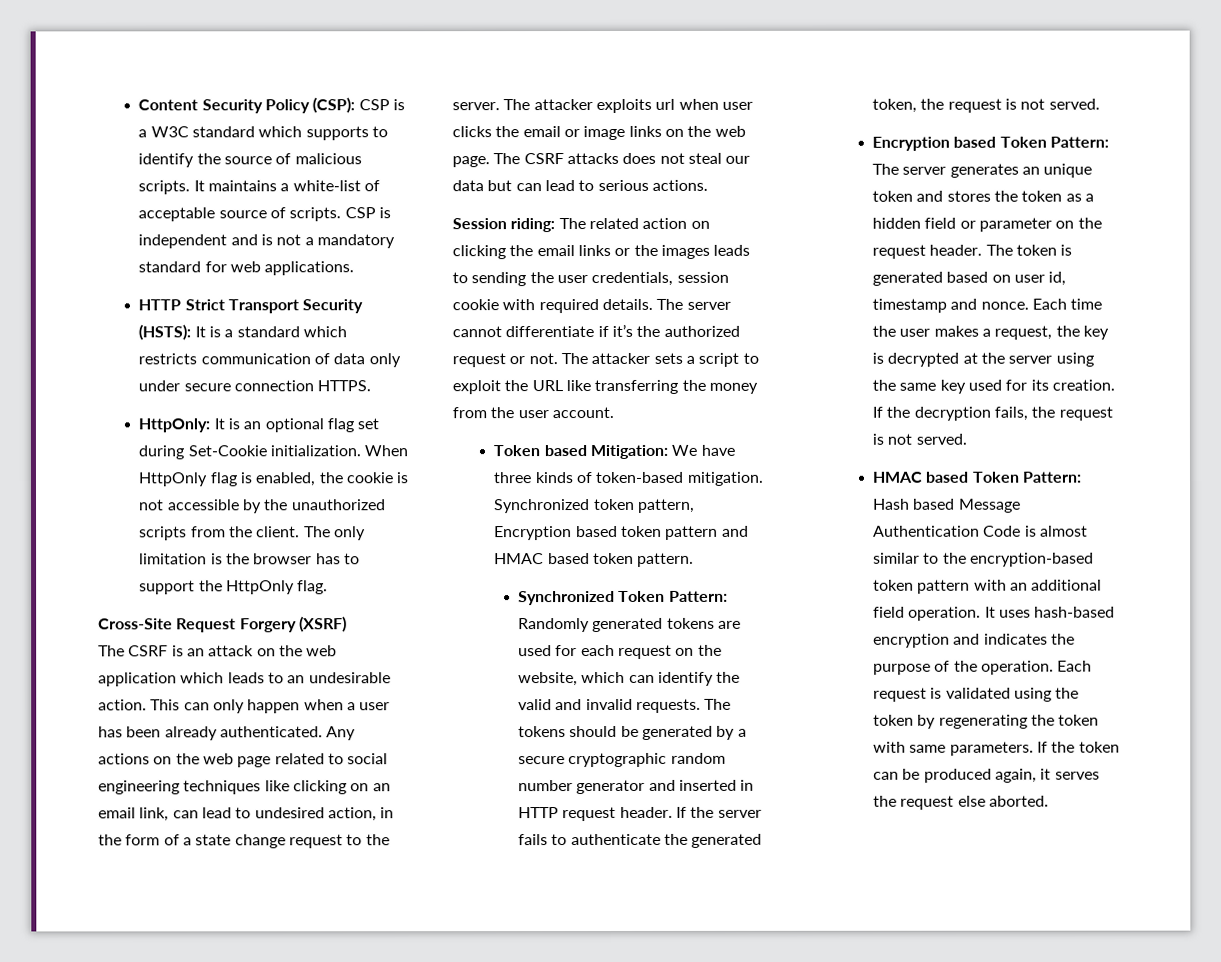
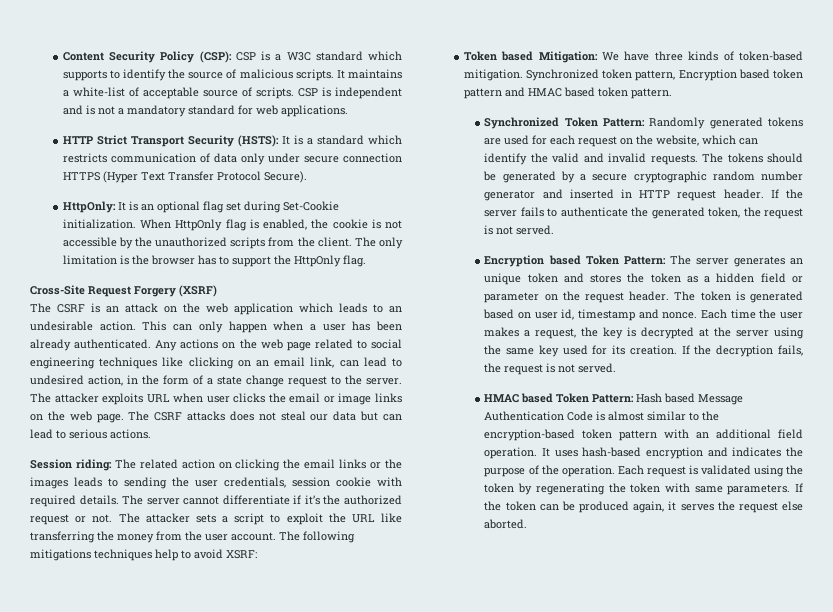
[317,380,372,392] HTTPS. -> [62,171,307,183] HTTPS (Hyper Text Transfer Protocol Secure).
[655,98,676,110] url -> [146,394,170,403] URL
(614, 412) none -> [279,531,355,543] [30,549,257,561] The following mitigations techniques help to avoid XSRF:

